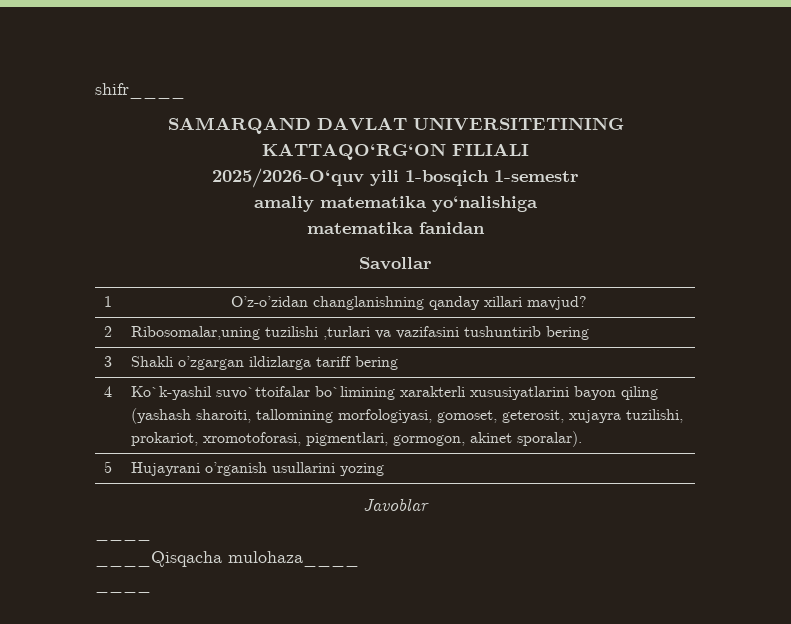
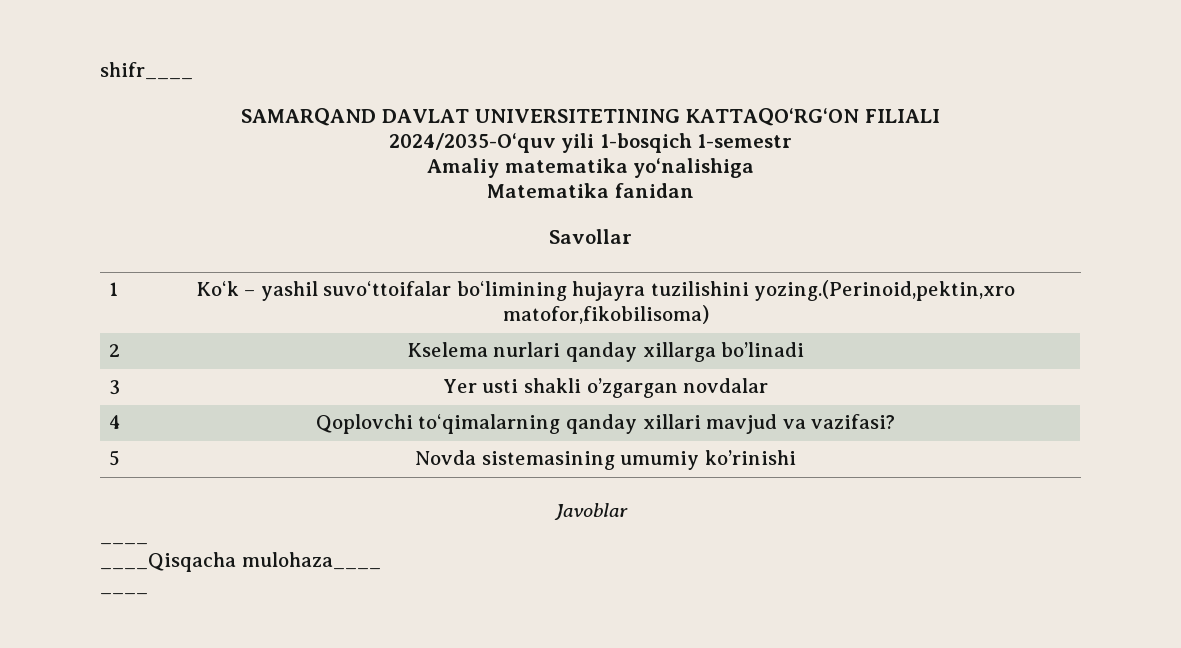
[212,168,364,188] 2025/2026-O‘quv -> [388,133,556,153] 2024/2035-O‘quv
[254,196,314,212] amaliy -> [426,158,499,178] Amaliy
[307,222,414,234] matematika -> [487,183,610,198] Matematika
[230,296,587,310] [104,326,113,337] [131,326,590,340] [104,356,113,367] [131,356,399,370] [104,386,113,397] [131,386,659,400] [131,408,684,424] [131,431,583,447] [104,461,113,473] [131,462,385,476] O’z-o’zidan changlanishning qanday xillari mavjud? // 2 | Ribosomalar,uning tuzilishi ,turlari va vazifasini tushuntirib bering // 3 | Shakli o’zgargan ildizlarga tariff bering // 4 | Ko`k-yashil suvo`ttoifalar bo`limining xarakterli xususiyatlarini bayon qiling (yashash sharoiti, tallomining morfologiyasi, gomoset, geterosit, xujayra tuzilishi, prokariot, xromotoforasi, pigmentlari, gormogon, akinet sporalar). // 5 | Hujayrani o’rganish usullarini yozing -> [195,280,1016,301] [502,305,709,324] [108,344,120,357] [406,342,805,362] [108,380,120,395] [442,378,769,398] [108,415,121,429] [315,414,896,434] [108,450,120,466] [415,450,796,470] Ko‘k – yashil suvo‘ttoifalar bo‘limining hujayra tuzilishini yozing.(Perinoid,pektin,xro matofor,fikobilisoma) // 2 | Kselema nurlari qanday xillarga bo’linadi // 3 | Yer usti shakli o’zgargan novdalar // 4 | Qoplovchi to‘qimalarning qanday xillari mavjud va vazifasi? // 5 | Novda sistemasining umumiy ko’rinishi

